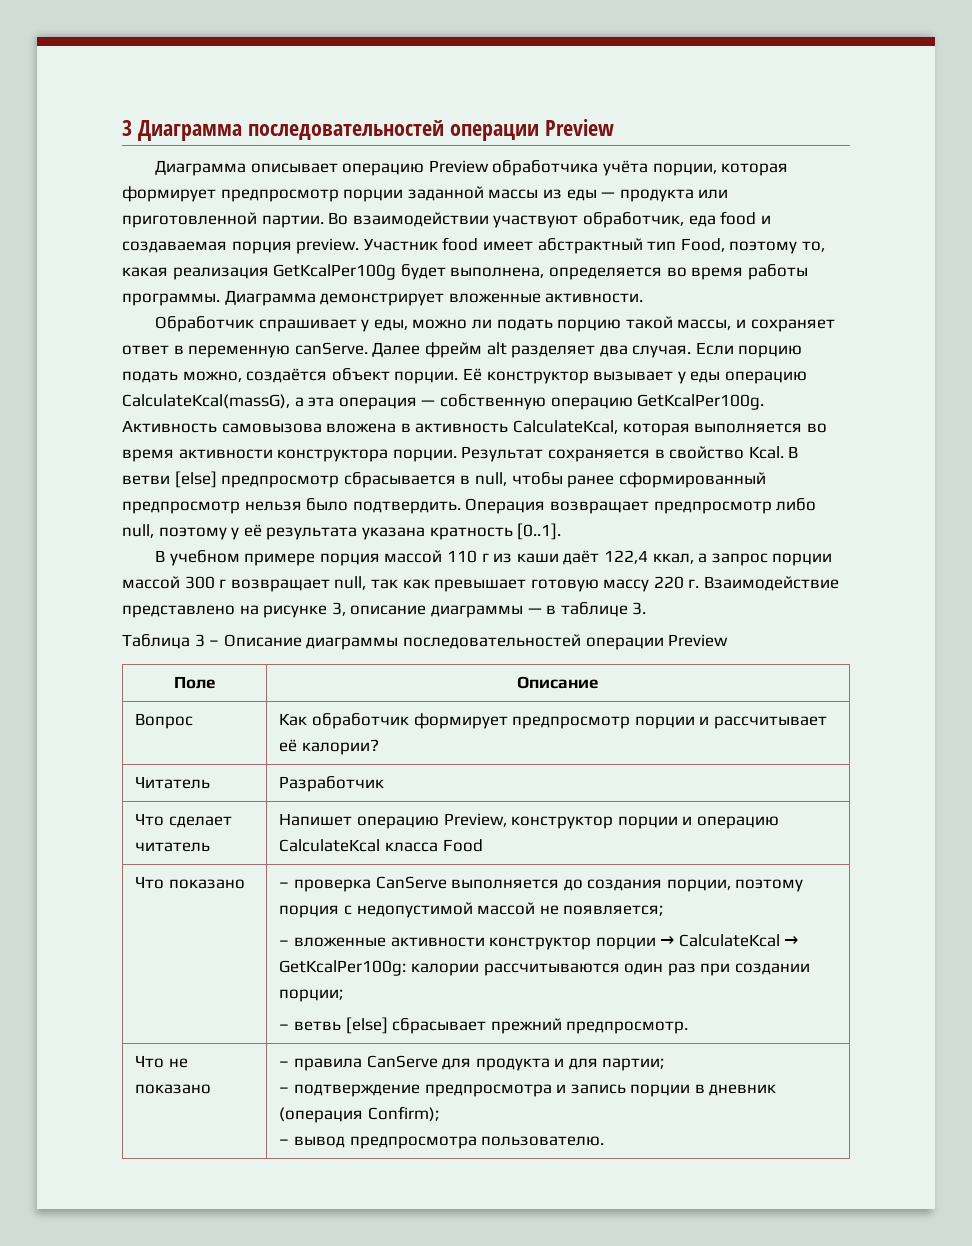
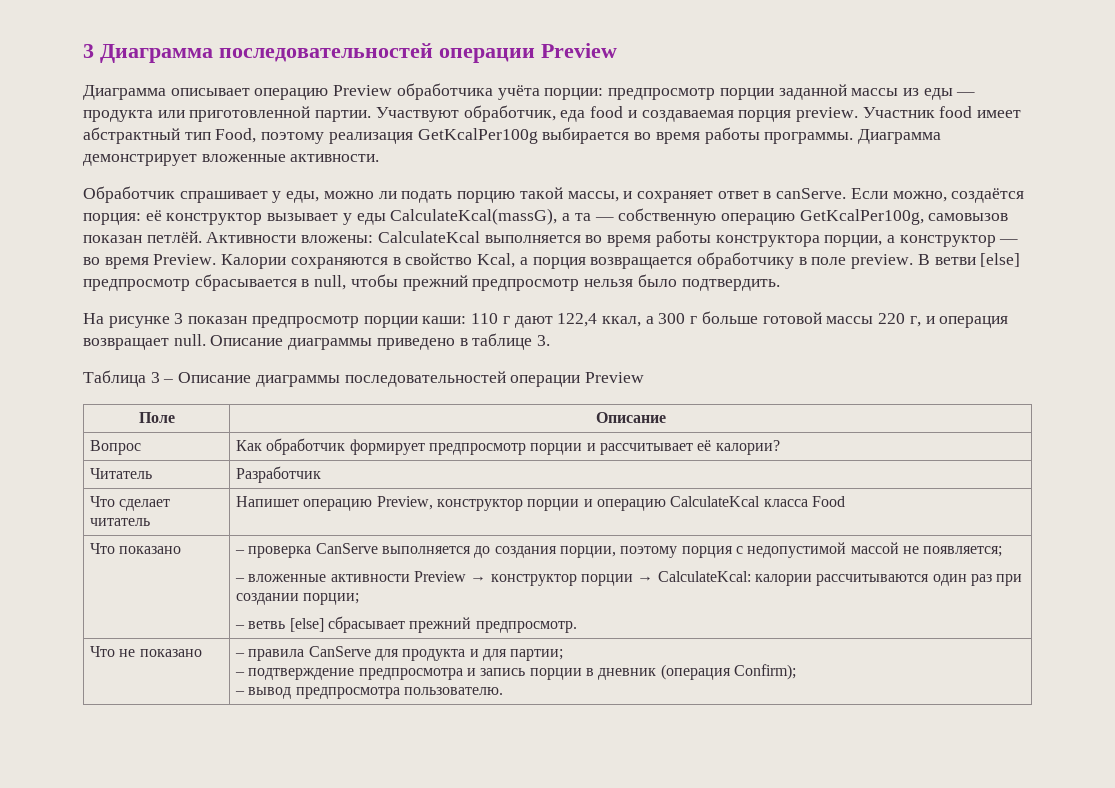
[652,163,789,176] [122,186,216,202] порции, которая формирует -> [544,88,604,100] порции:
[328,212,579,228] Во взаимодействии участвуют -> [375,107,459,122] Участвуют
[801,241,825,252] [122,264,662,280] то, какая реализация GetKcalPer100g будет выполнена, определяется -> [328,127,630,144] реализация GetKcalPer100g выбирается
[188,342,803,358] [122,368,482,384] переменную canServe. Далее фрейм alt разделяет два случая. Если порцию подать можно, создаётся объект порции. Её -> [776,188,1025,203] [83,210,162,225] canServe. Если можно, создаётся порция: её
[724,371,807,384] операцию -> (386, 219) none
[308,397,417,410] эта операция -> [574,213,591,221] та
[637,394,765,410] [122,420,827,436] [122,446,784,462] GetKcalPer100g. Активность самовызова вложена в активность CalculateKcal, которая выполняется во время активности конструктора порции. Результат сохраняется в свойство Kcal. -> [799,209,1009,225] [83,230,1019,247] [83,252,914,269] GetKcalPer100g, самовызов показан петлёй. Активности вложены: CalculateKcal выполняется во время работы конструктора порции, а конструктор — во время Preview. Калории сохраняются в свойство Kcal, а порция возвращается обработчику в поле preview.
[567,472,766,488] ранее сформированный -> [402,275,468,291] прежний
[465,498,817,514] [122,523,562,540] [155,550,833,566] [122,576,840,592] [122,602,542,618] Операция возвращает предпросмотр либо null, поэтому у её результата указана кратность [0..1]. // В учебном примере порция массой 110 г из каши даёт 122,4 ккал, а запрос порции массой 300 г возвращает null, так как превышает готовую массу 220 г. Взаимодействие представлено на рисунке 3, описание диаграммы — -> [83,311,1009,328] [83,334,455,350] // На рисунке 3 показан предпросмотр порции каши: 110 г дают 122,4 ккал, а 300 г больше готовой массы 220 г, и операция возвращает null. Описание диаграммы приведено
(485, 942) none -> [414,571,487,582] Preview →
[678,934,799,947] [279,960,407,976] CalculateKcal → GetKcalPer100g: -> [657,571,751,582] CalculateKcal:

